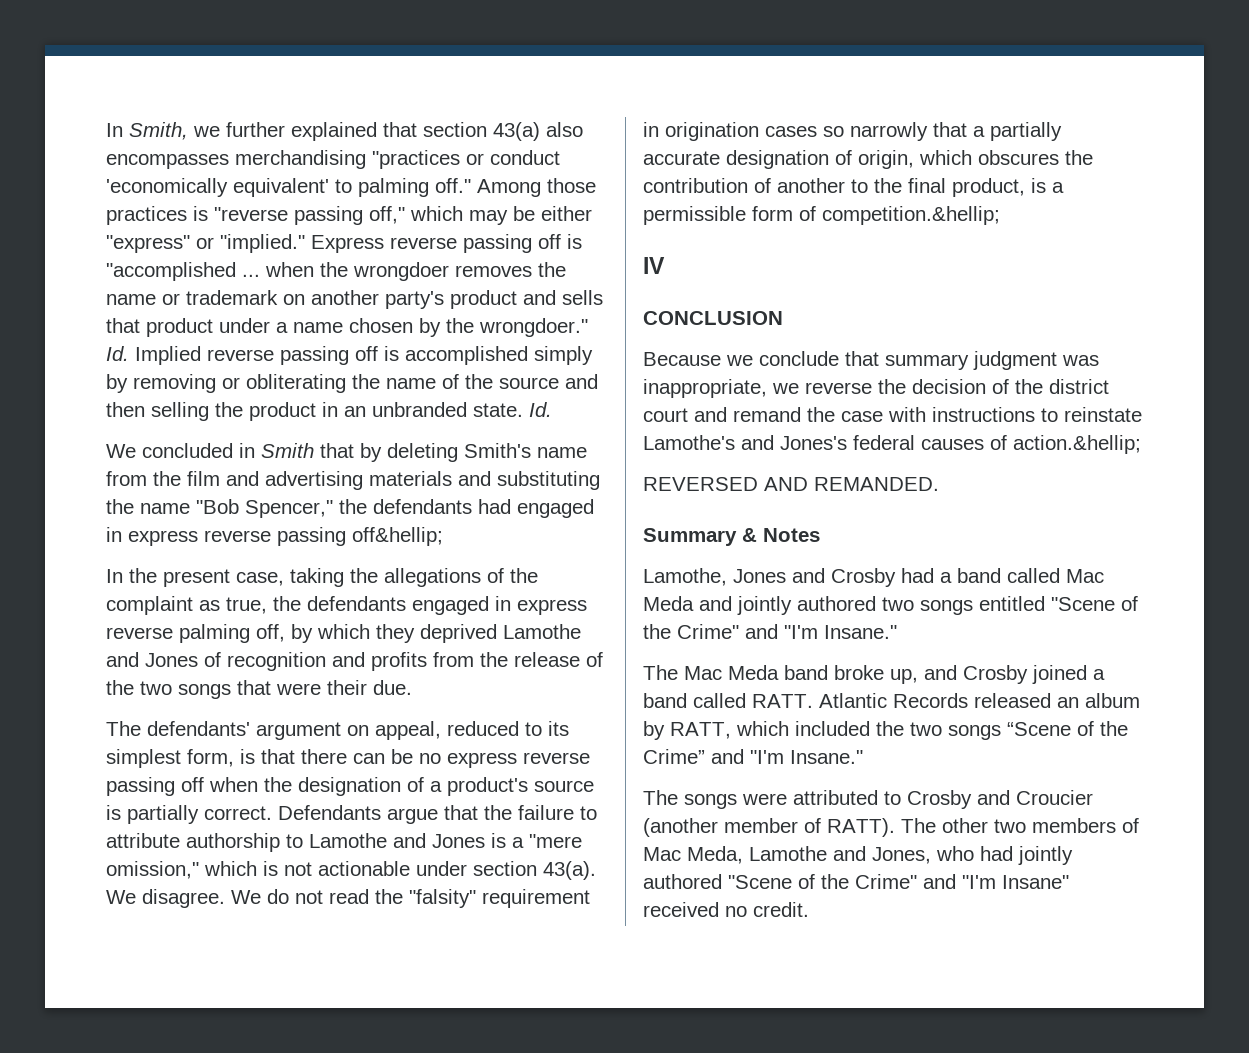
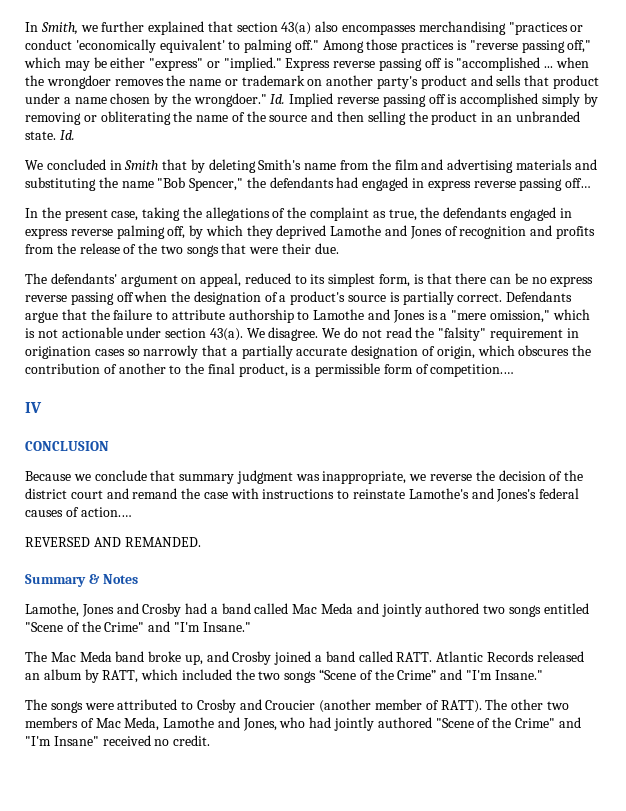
[352,527,443,546] off&hellip; -> [565,178,592,188] off…
[822,206,1000,225] competition.&hellip; -> [430,364,515,377] competition.…
[1013,435,1141,454] action.&hellip; -> [80,507,132,517] action.…

